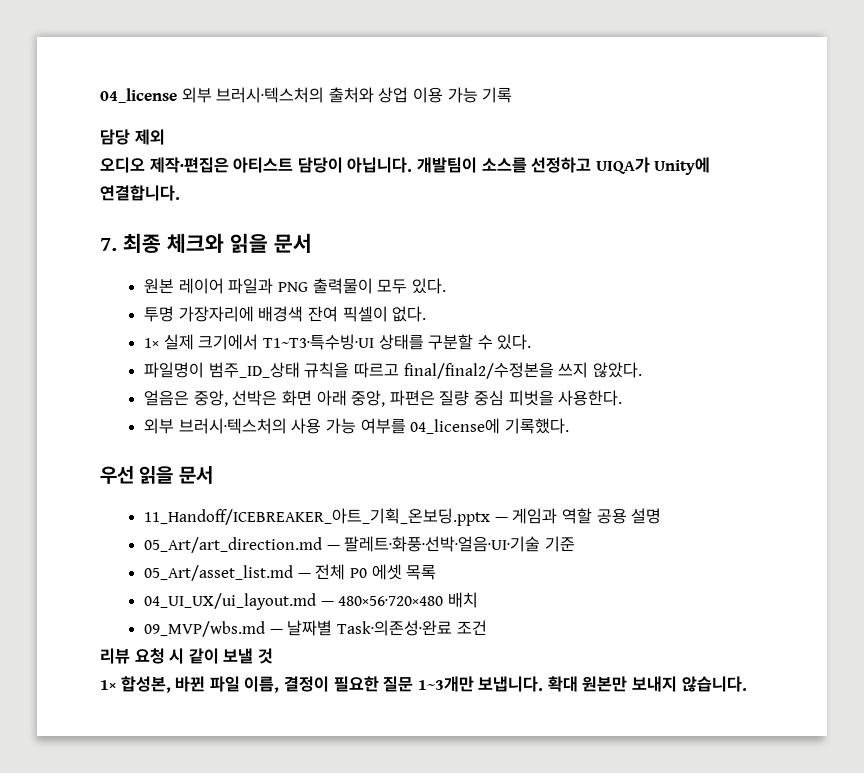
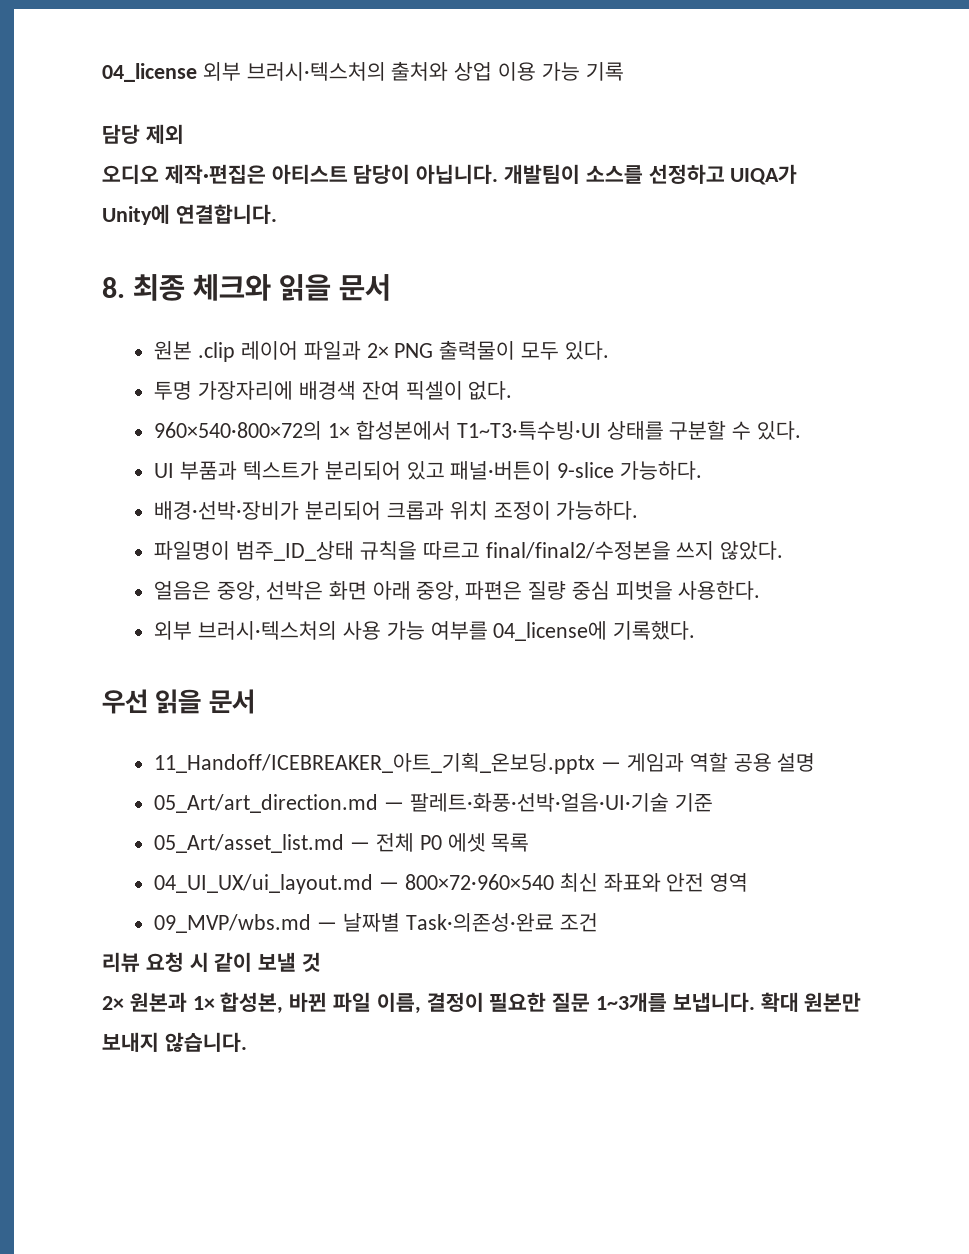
[100,238,117,251] 7. -> [102,277,125,298] 8.
(175, 286) none -> [198,342,236,362] .clip
(274, 286) none -> [366,343,389,358] 2×
[144,334,259,350] 1× 실제 크기에서 -> [154,420,452,440] 960×540·800×72의 1× 합성본에서
(532, 342) none -> [154,461,703,480] [154,501,639,520] // UI 부품과 텍스트가 분리되어 있고 패널·버튼이 9-slice 가능하다. // 배경·선박·장비가 분리되어 크롭과 위치 조정이 가능하다.
[338,592,479,608] 480×56·720×480 배치 -> [405,873,749,892] 800×72·960×540 최신 좌표와 안전 영역
(273, 656) none -> [102,992,187,1012] 2× 원본과
[417,676,474,692] 1~3개만 -> [596,992,668,1012] 1~3개를

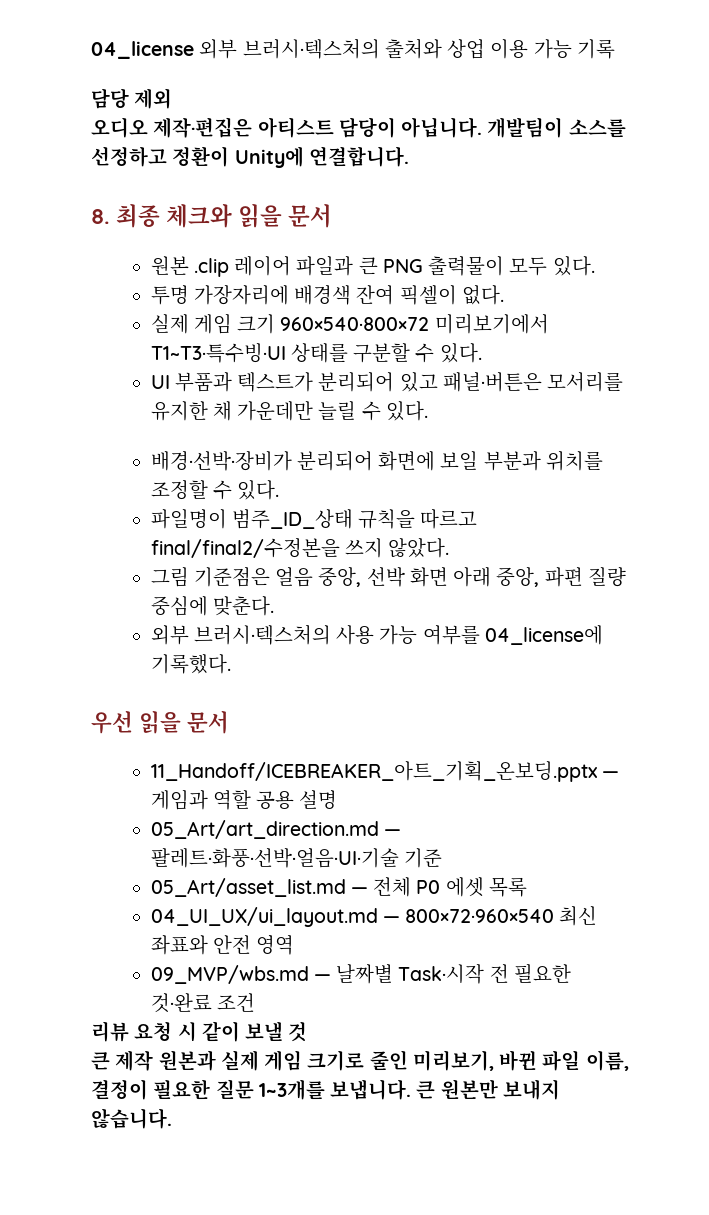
[730,164,798,185] UIQA가 -> [172,146,230,167] 정환이
[366,343,389,358] 2× -> [358,257,378,275] 큰
[154,420,452,440] 960×540·800×72의 1× 합성본에서 -> [150,313,549,334] 실제 게임 크기 960×540·800×72 미리보기에서
[450,461,703,480] [154,501,639,520] 패널·버튼이 9-slice 가능하다. // 배경·선박·장비가 분리되어 크롭과 위치 조정이 가능하다. -> [442,372,624,392] [150,401,428,421] [150,451,603,471] [150,480,280,500] 패널·버튼은 모서리를 유지한 채 가운데만 늘릴 수 있다. // 배경·선박·장비가 분리되어 화면에 보일 부분과 위치를 조정할 수 있다.
[154,581,761,601] 얼음은 중앙, 선박은 화면 아래 중앙, 파편은 질량 중심 피벗을 사용한다. -> [150,567,626,587] [150,596,274,616] 그림 기준점은 얼음 중앙, 선박 화면 아래 중앙, 파편 질량 중심에 맞춘다.
[405,913,554,932] Task·의존성·완료 -> [398,963,571,984] [150,993,212,1013] Task·시작 전 필요한 것·완료
[102,992,284,1014] 2× 원본과 1× 합성본, -> [91,1050,494,1071] 큰 제작 원본과 실제 게임 크기로 줄인 미리보기,
[760,992,799,1012] 확대 -> [416,1081,436,1099] 큰

